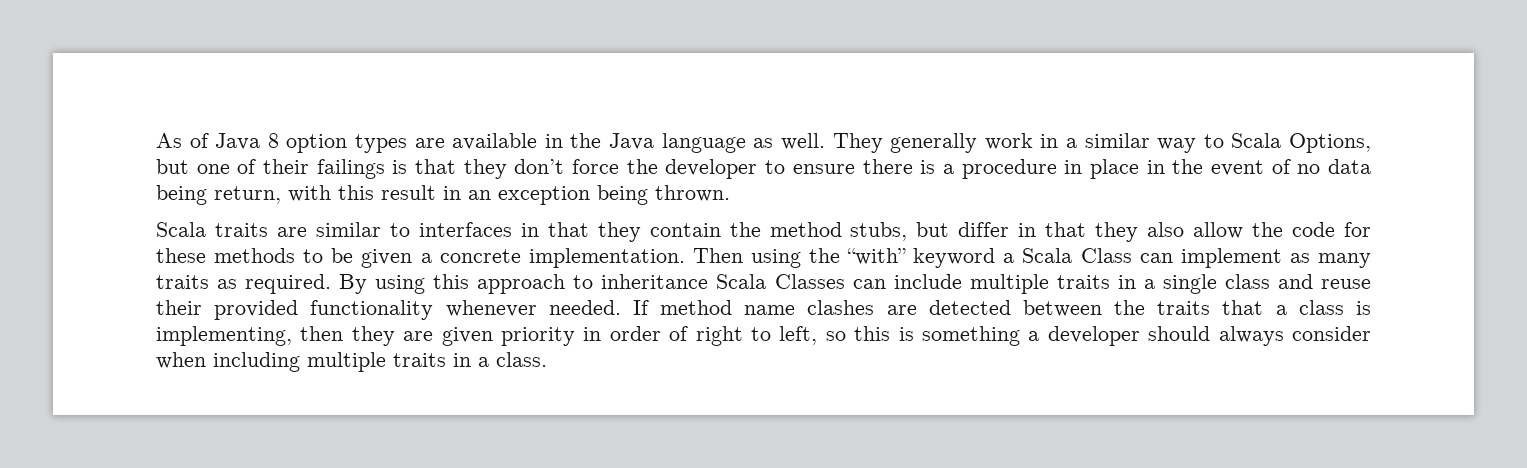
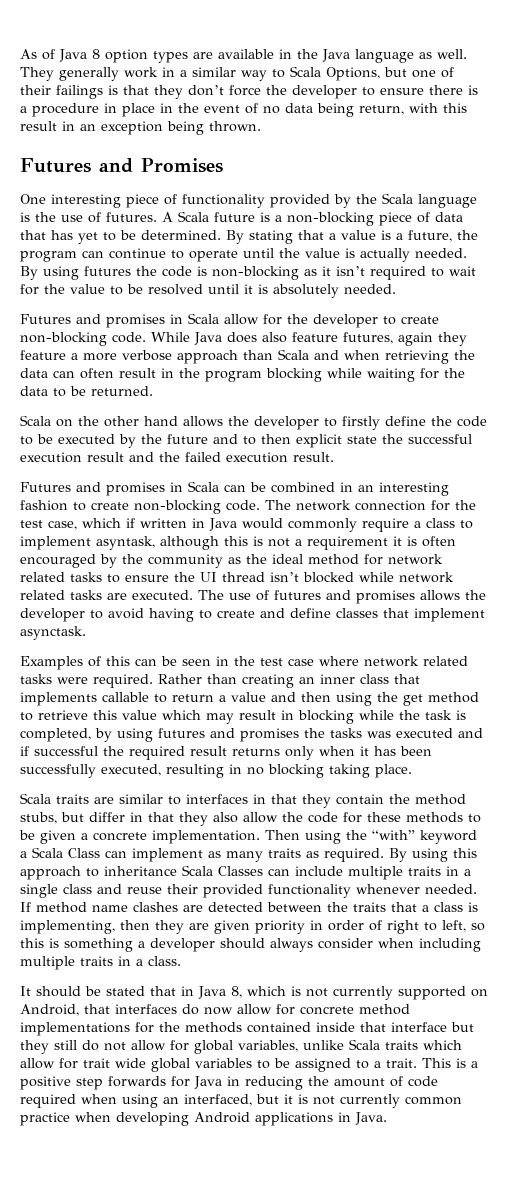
(730, 193) none -> [20,158,223,173] [20,193,477,208] [20,211,463,226] [20,230,478,244] [20,248,467,262] [20,266,476,280] [20,284,396,298] [20,313,439,328] [20,332,467,346] [20,349,475,364] [20,368,465,382] [20,386,153,397] [20,415,487,430] [20,434,472,448] [20,452,334,463] [20,481,449,496] [20,500,476,514] [20,518,473,532] [20,536,456,550] [20,554,443,568] [20,572,454,583] [20,590,486,604] [20,608,485,622] [20,626,86,640] [20,656,468,670] [20,674,420,688] [20,692,479,706] [20,710,466,724] [20,728,483,742] [20,746,432,760] [20,764,412,778] // Futures and Promises // One interesting piece of functionality provided by the Scala language is the use of futures. A Scala future is a non-blocking piece of data that has yet to be determined. By stating that a value is a future, the program can continue to operate until the value is actually needed. By using futures the code is non-blocking as it isn’t required to wait for the value to be resolved until it is absolutely needed. // Futures and promises in Scala allow for the developer to create non-blocking code. While Java does also feature futures, again they feature a more verbose approach than Scala and when retrieving the data can often result in the program blocking while waiting for the data to be returned. // Scala on the other hand allows the developer to firstly define the code to be executed by the future and to then explicit state the successful execution result and the failed execution result. // Futures and promises in Scala can be combined in an interesting fashion to create non-blocking code. The network connection for the test case, which if written in Java would commonly require a class to implement asyntask, although this is not a requirement it is often encouraged by the community as the ideal method for network related tasks to ensure the UI thread isn’t blocked while network related tasks are executed. The use of futures and promises allows the developer to avoid having to create and define classes that implement asynctask. // Examples of this can be seen in the test case where network related tasks were required. Rather than creating an inner class that implements callable to return a value and then using the get method to retrieve this value which may result in blocking while the task is completed, by using futures and promises the tasks was executed and if successful the required result returns only when it has been successfully executed, resulting in no blocking taking place.
(547, 359) none -> [20,986,488,1000] [20,1004,410,1016] [20,1022,474,1036] [20,1039,462,1054] [20,1058,478,1072] [20,1076,438,1090] [20,1094,462,1108] [20,1112,387,1126] // It should be stated that in Java 8, which is not currently supported on Android, that interfaces do now allow for concrete method implementations for the methods contained inside that interface but they still do not allow for global variables, unlike Scala traits which allow for trait wide global variables to be assigned to a trait. This is a positive step forwards for Java in reducing the amount of code required when using an interfaced, but it is not currently common practice when developing Android applications in Java.

